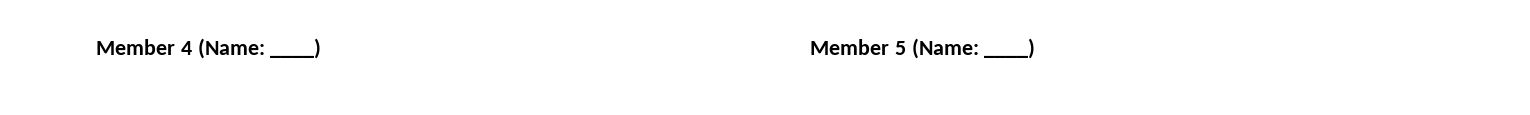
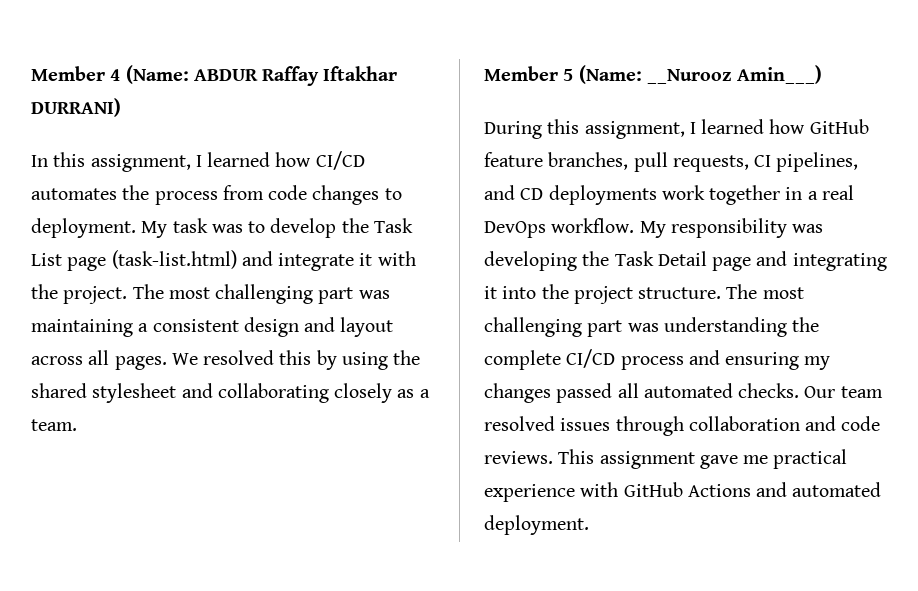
[270,38,322,59] [810,38,1036,59] ____) // Member 5 (Name: ____) -> [193,66,398,86] [31,98,121,117] [31,151,365,172] [31,185,402,205] [31,218,413,238] [31,250,416,271] [31,284,390,304] [31,317,394,337] [31,350,421,370] [31,383,430,403] [31,419,77,431] [484,65,823,84] [484,119,869,139] [484,152,859,172] [484,185,854,205] [484,218,824,238] [484,251,887,271] [484,284,804,304] [484,317,820,337] [484,349,831,370] [484,383,883,403] [484,416,881,436] [484,449,848,469] [484,482,882,502] [484,515,589,535] ABDUR Raffay Iftakhar DURRANI) // In this assignment, I learned how CI/CD automates the process from code changes to deployment. My task was to develop the Task List page (task-list.html) and integrate it with the project. The most challenging part was maintaining a consistent design and layout across all pages. We resolved this by using the shared stylesheet and collaborating closely as a team. // Member 5 (Name: __Nurooz Amin___) // During this assignment, I learned how GitHub feature branches, pull requests, CI pipelines, and CD deployments work together in a real DevOps workflow. My responsibility was developing the Task Detail page and integrating it into the project structure. The most challenging part was understanding the complete CI/CD process and ensuring my changes passed all automated checks. Our team resolved issues through collaboration and code reviews. This assignment gave me practical experience with GitHub Actions and automated deployment.

